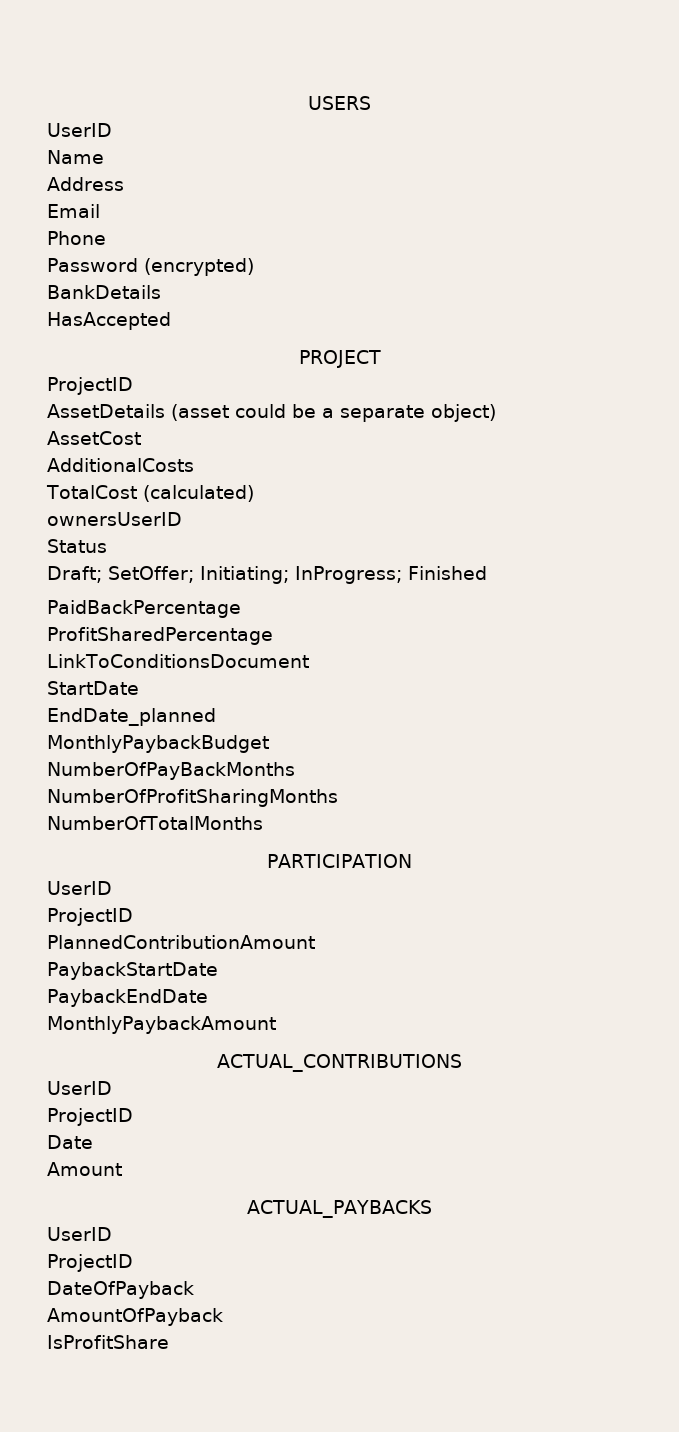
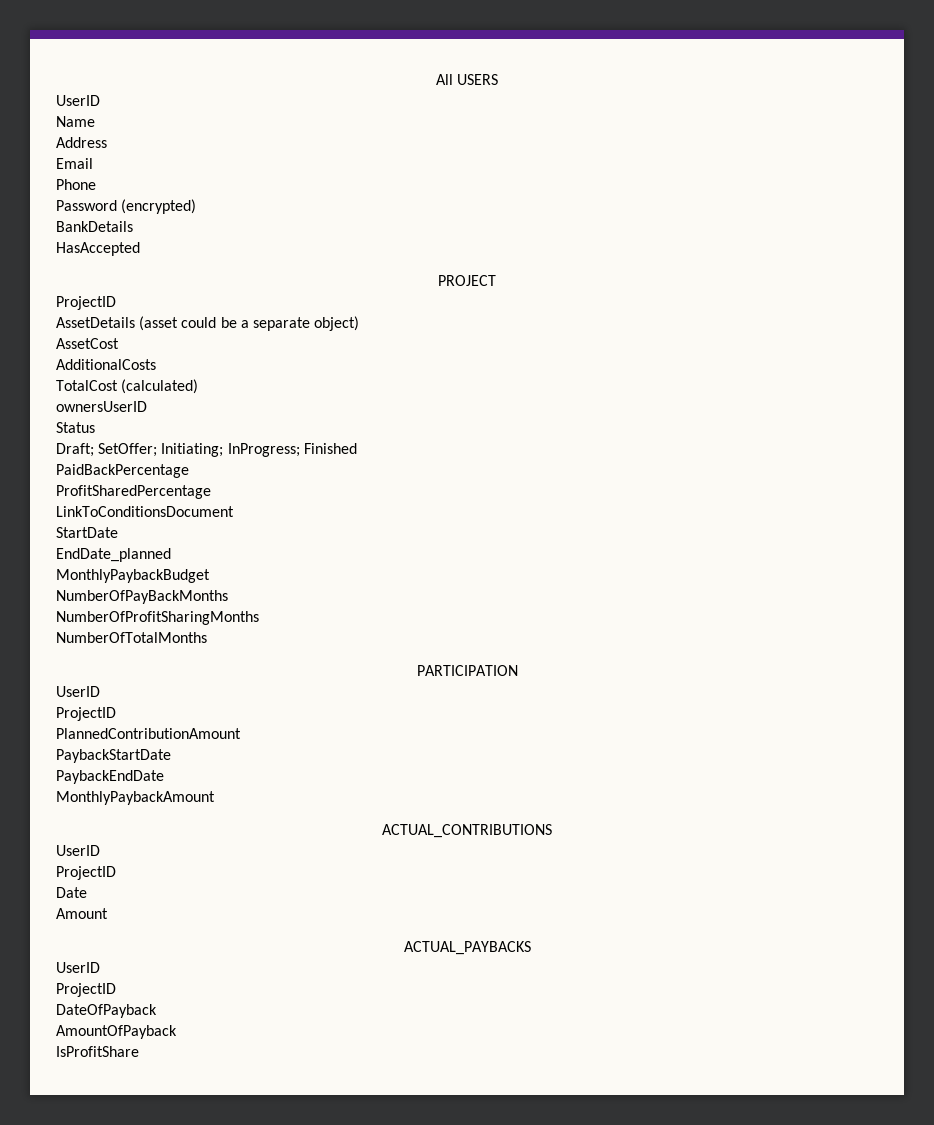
(308, 103) none -> [435,74,453,85] All

